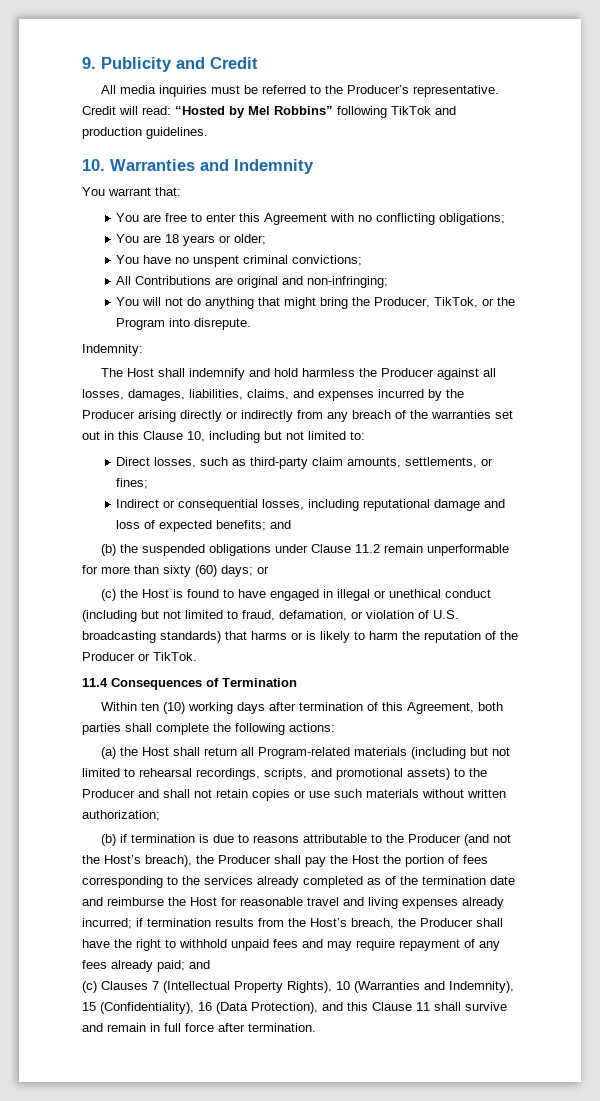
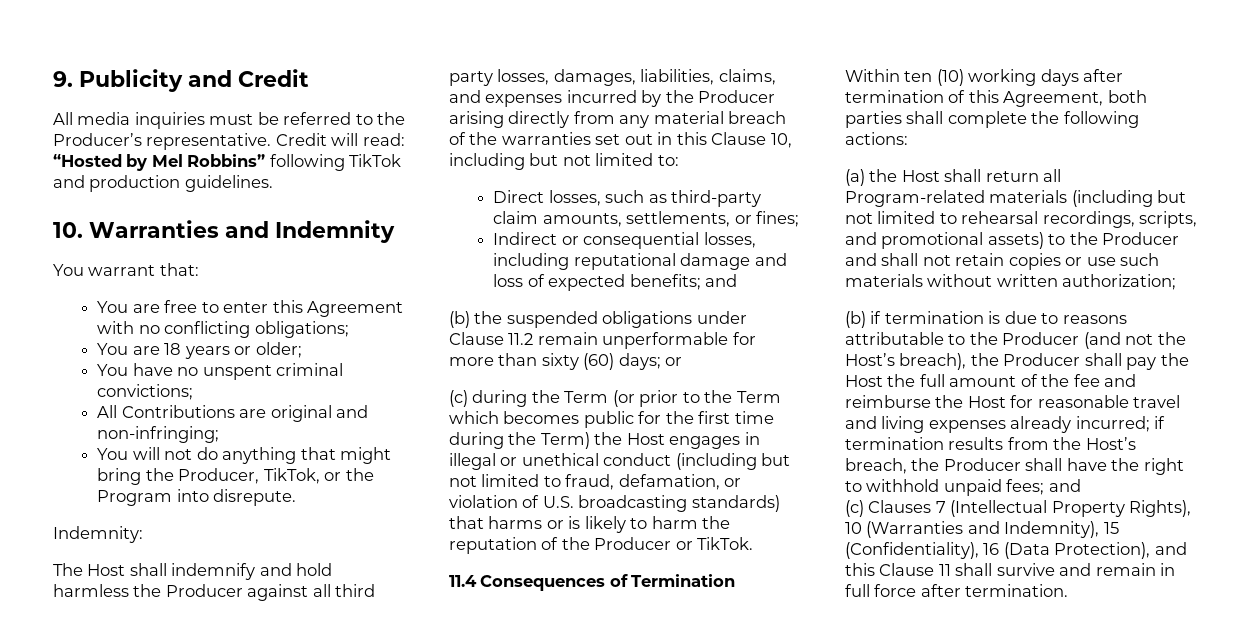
(496, 372) none -> [335,584,376,597] [449,71,493,86] third party
[226,410,293,422] or indirectly -> (570, 119) none
(348, 417) none -> [653,111,724,124] material
[119,589,319,601] the Host is found to have engaged -> [472,390,781,407] [449,411,774,428] [449,432,741,449] during the Term (or prior to the Term which becomes public for the first time during the Term) the Host engages
[405,855,488,867] [82,876,515,888] portion of fees corresponding to the services already completed as of the termination date -> [919,374,1100,387] full amount of the fee
[273,939,500,951] [82,960,185,972] fees and may require repayment of any fees already paid; -> [1006,479,1045,495] fees;

